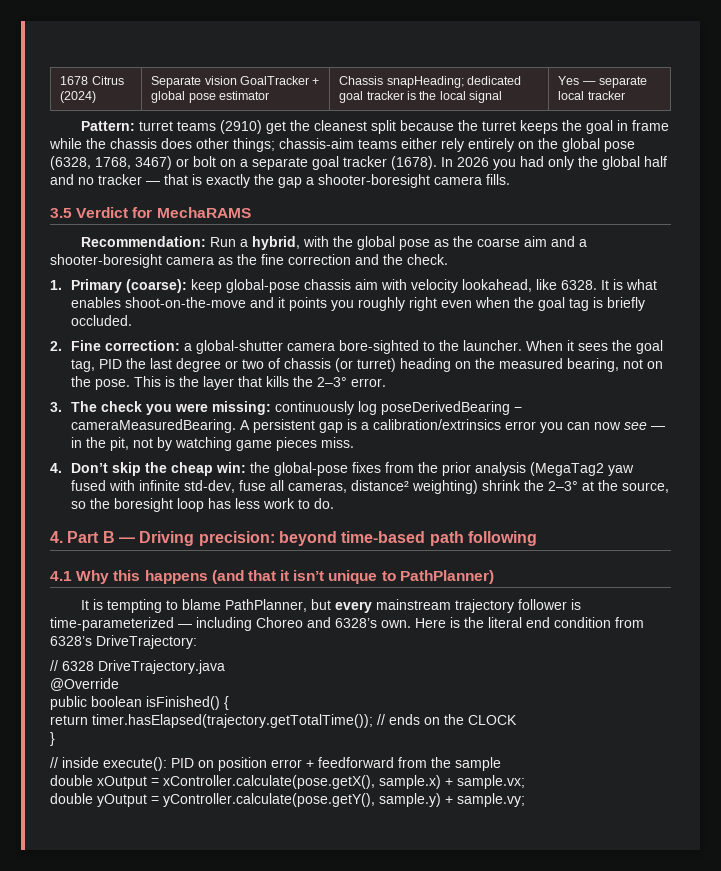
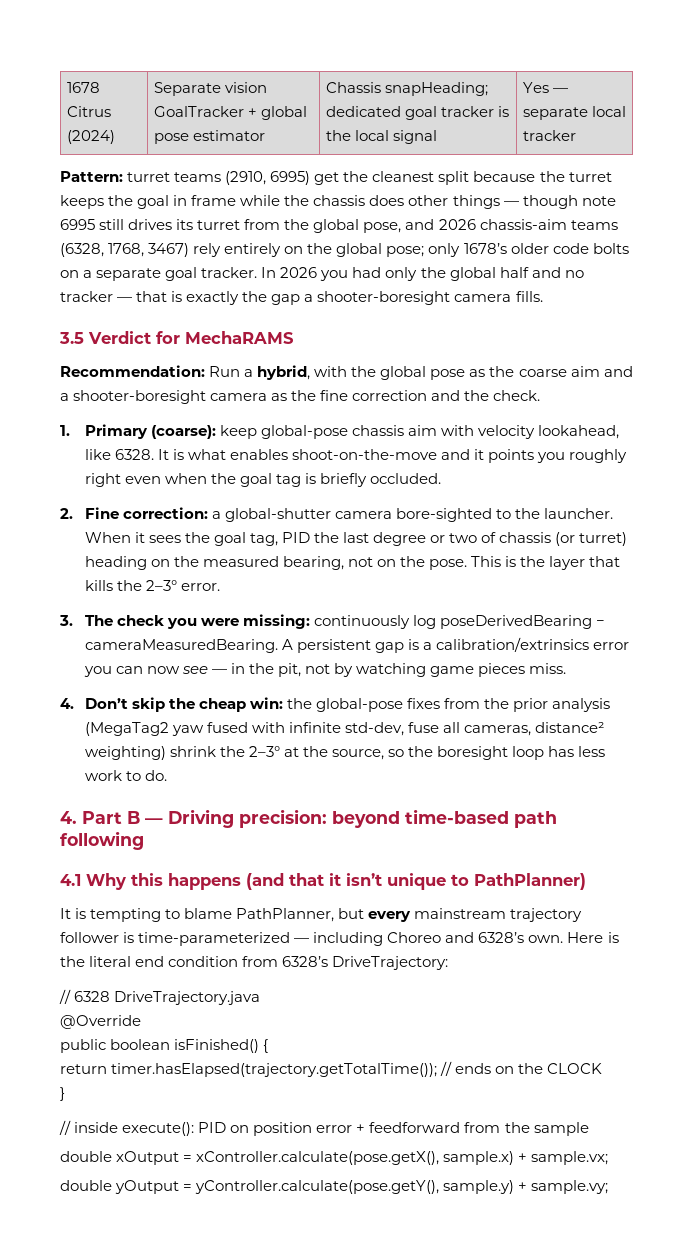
[219,120,262,134] (2910) -> [225,171,311,185] (2910, 6995)
[233,138,437,152] things; chassis-aim teams either -> [452,195,616,209] [60,219,618,233] [60,243,190,257] things — though note 6995 still drives its turret from the global pose, and 2026 chassis-aim teams (6328, 1768, 3467)
[604,141,635,152] [50,156,216,170] pose (6328, 1768, 3467) or bolt -> [386,243,629,257] pose; only 1678’s older code bolts
[343,156,437,170] tracker (1678). -> [201,267,258,278] tracker.

